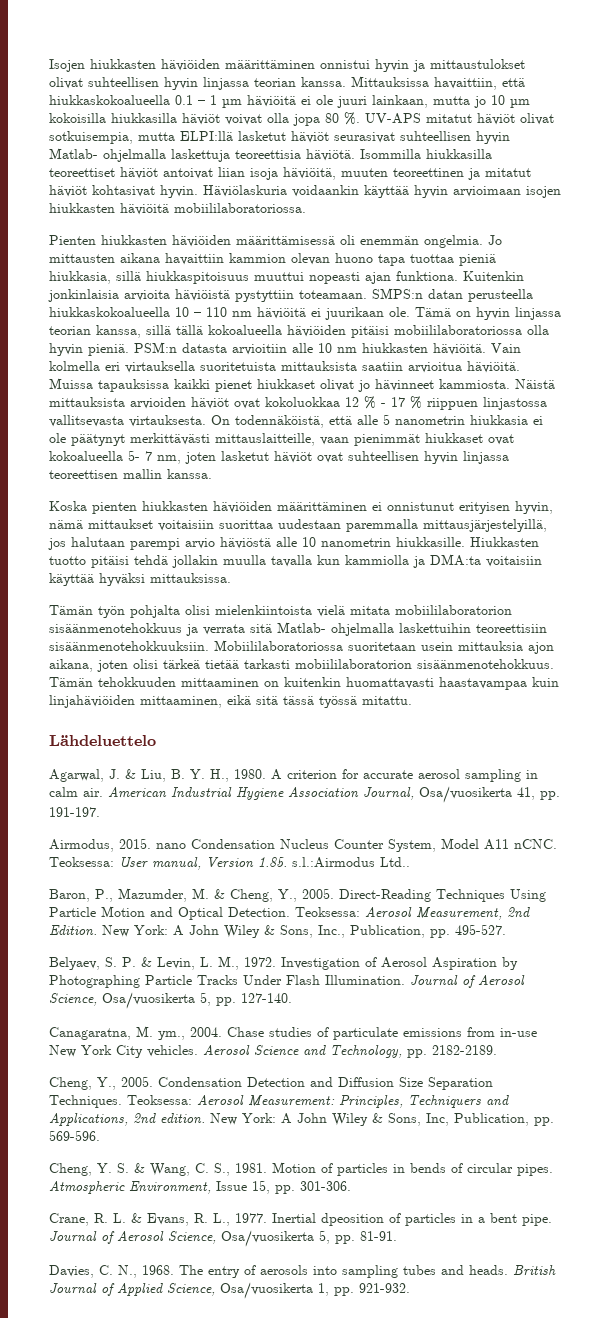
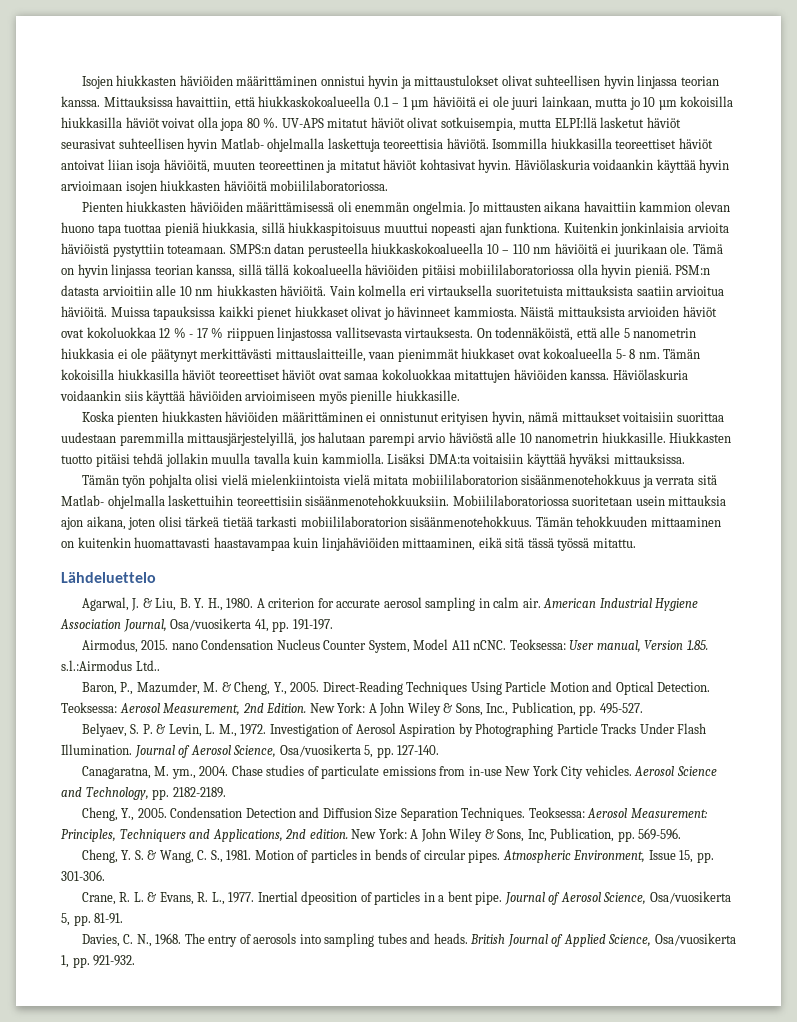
[145,451,509,464] [49,469,212,479] 7 nm, joten lasketut häviöt ovat suhteellisen hyvin linjassa teoreettisen mallin kanssa. -> [629,349,701,359] [61,369,688,383] [60,390,460,404] 8 nm. Tämän kokoisilla hiukkasilla häviöt teoreettiset häviöt ovat samaa kokoluokkaa mitattujen häviöiden kanssa. Häviölaskuria voidaankin siis käyttää häviöiden arvioimiseen myös pienille hiukkasille.
[346,519,418,532] paremmalla -> [119,432,184,446] paremmilla
[317,555,425,568] kun kammiolla ja -> [293,453,426,464] kuin kammiolla. Lisäksi
(210, 610) none -> [220,474,248,485] vielä

